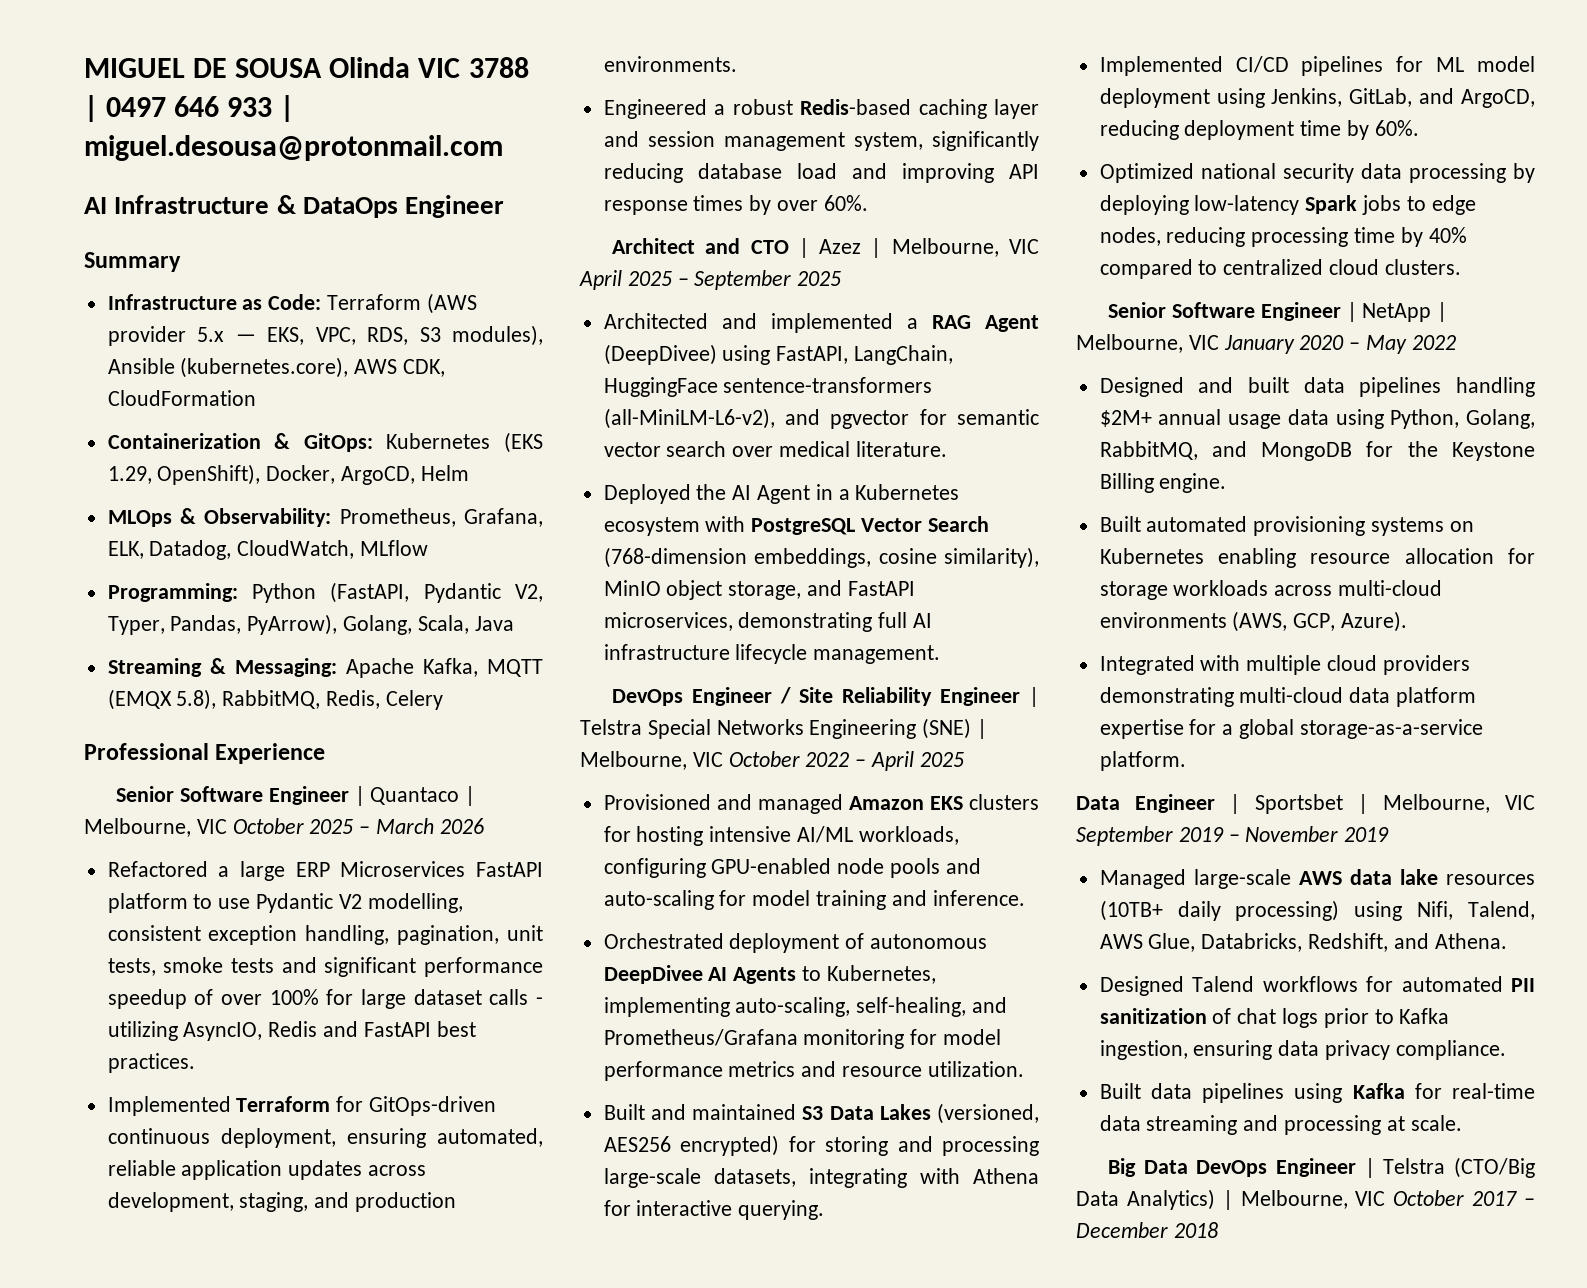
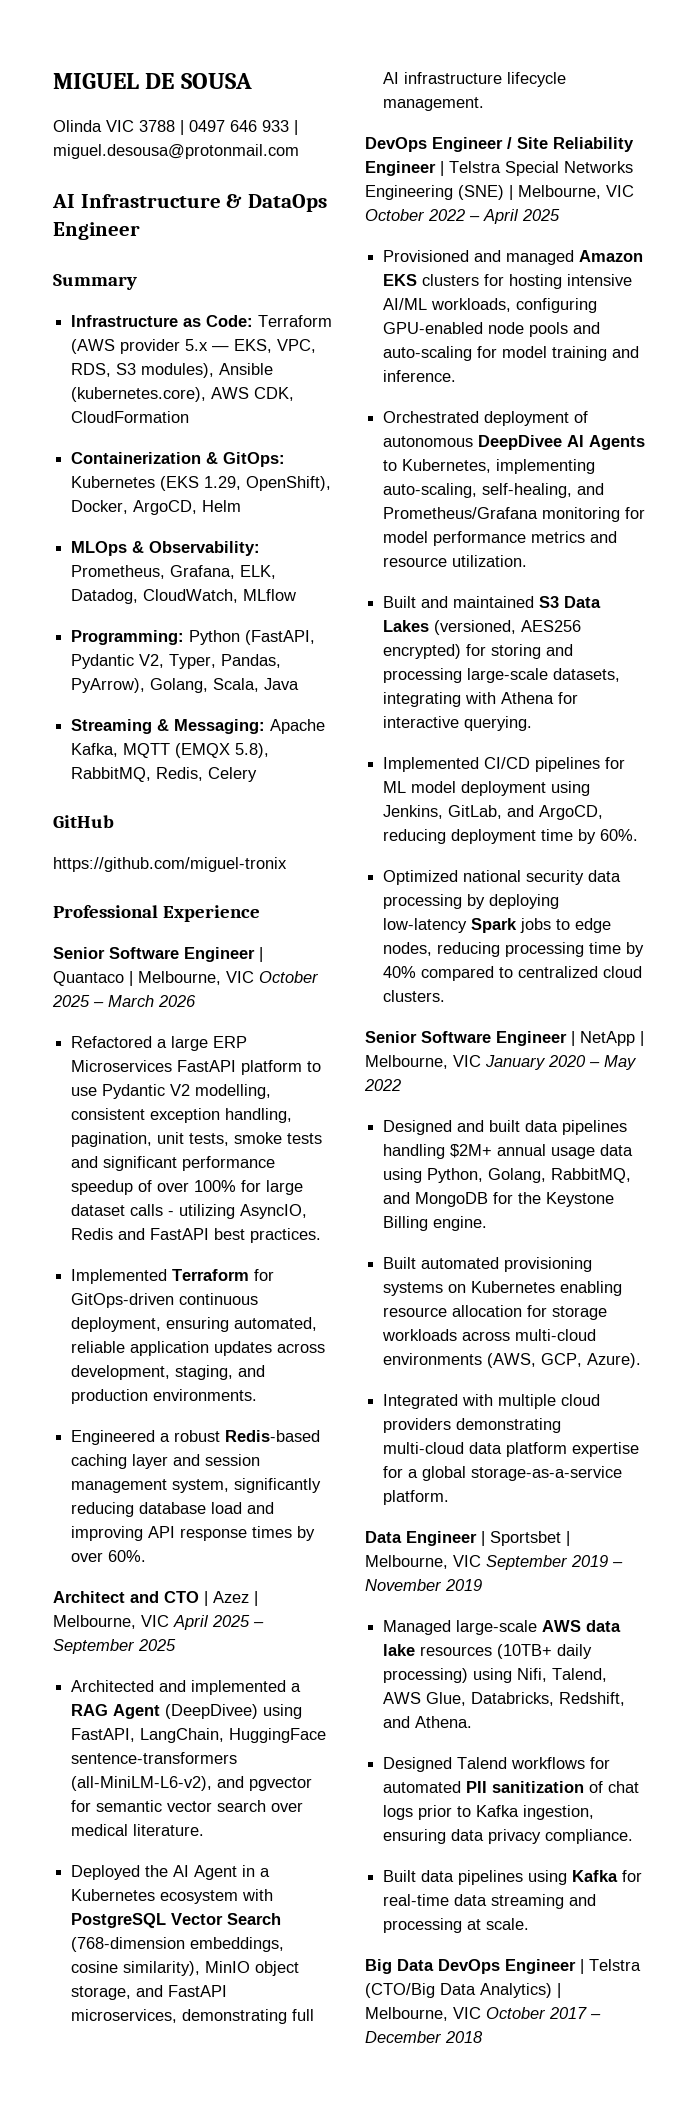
(323, 68) none -> (252, 81) //
(443, 700) none -> [53,815,114,828] [53,857,287,872] // GitHub // https://github.com/miguel-tronix

